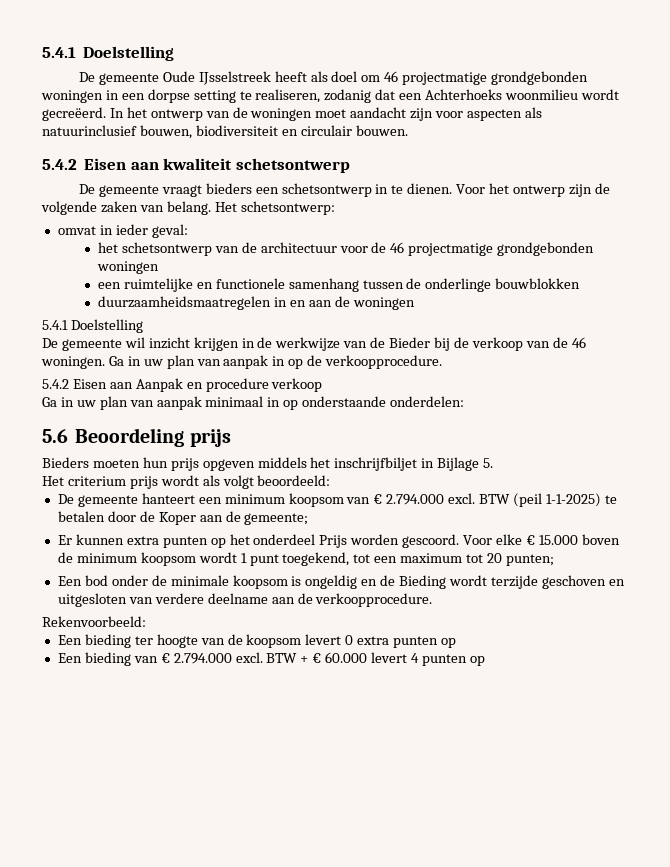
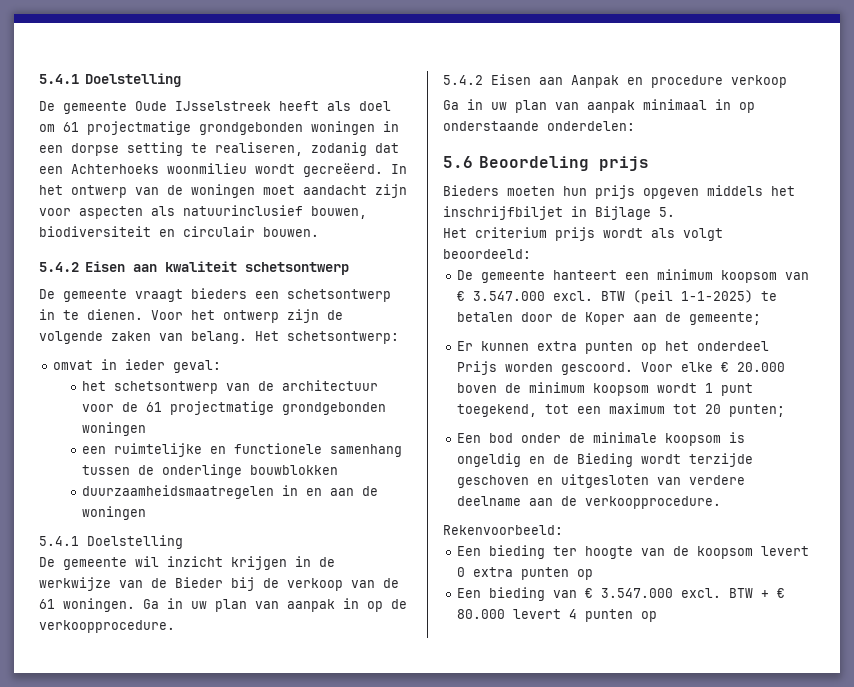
[384,71,399,82] 46 -> [63,122,79,132] 61
[390,242,405,253] 46 -> [146,402,163,412] 61
[571,337,586,348] 46 -> [39,599,55,609] 61
[386,494,445,505] 2.794.000 -> [472,291,545,301] 3.547.000
[538,535,578,545] 15.000 -> [736,362,785,372] 20.000
[173,653,232,664] 2.794.000 -> [600,588,673,598] 3.547.000
[325,652,368,663] 60.000 -> [456,609,505,619] 80.000

